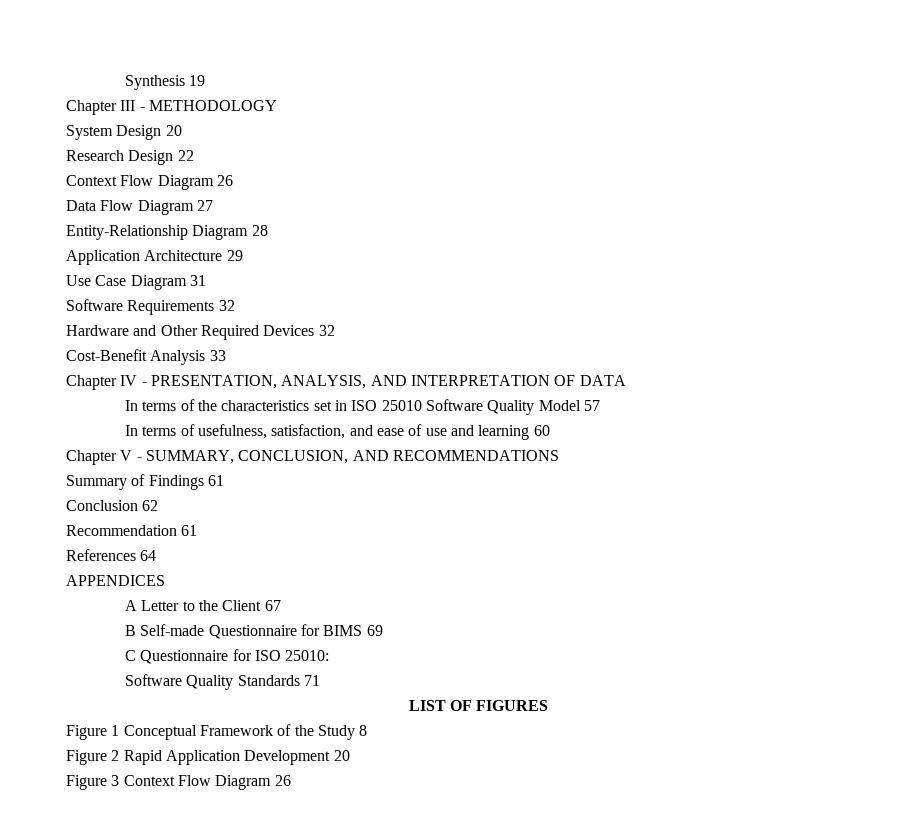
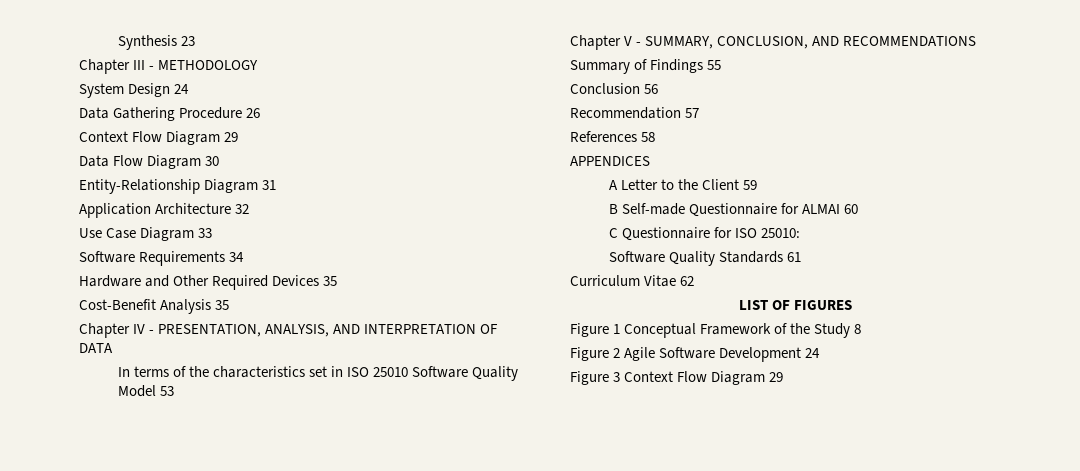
[189,75,206,86] 19 -> [181,36,196,46] 23
[165,125,182,136] [66,150,194,165] [66,175,233,190] 20 // Research Design 22 // Context Flow Diagram 26 -> [174,84,190,94] [79,107,261,121] [79,131,239,145] 24 // Data Gathering Procedure 26 // Context Flow Diagram 29
[196,200,213,211] 27 -> [205,156,220,166] 30
[251,225,268,236] 28 -> [262,180,277,190] 31
[226,250,243,261] 29 -> [235,204,250,214] 32
[189,275,206,286] 31 -> [198,228,213,238] 33
[218,300,235,311] 32 -> [229,252,245,262] 34
[318,325,335,336] 32 -> [323,276,338,286] 35
[209,350,226,361] 33 -> [215,300,230,310] 35
[583,400,600,411] [125,424,550,440] 57 // In terms of usefulness, satisfaction, and ease of use and learning 60 -> [160,386,175,396] 53
[207,475,224,486] 61 -> [707,60,722,70] 55
[142,500,159,511] 62 -> [644,84,659,94] 56
[181,525,198,536] 61 -> [685,108,700,118] 57
[140,550,157,561] 64 -> [641,132,656,142] 58
[264,600,281,611] 67 -> [743,180,758,190] 59
[323,625,383,636] BIMS 69 -> [802,204,859,214] ALMAI 60
[304,675,321,686] 71 -> [787,252,802,262] [570,275,695,287] 61 // Curriculum Vitae 62
[123,750,350,765] Rapid Application Development 20 -> [624,347,821,362] Agile Software Development 24
[274,775,291,786] 26 -> [769,372,784,382] 29

